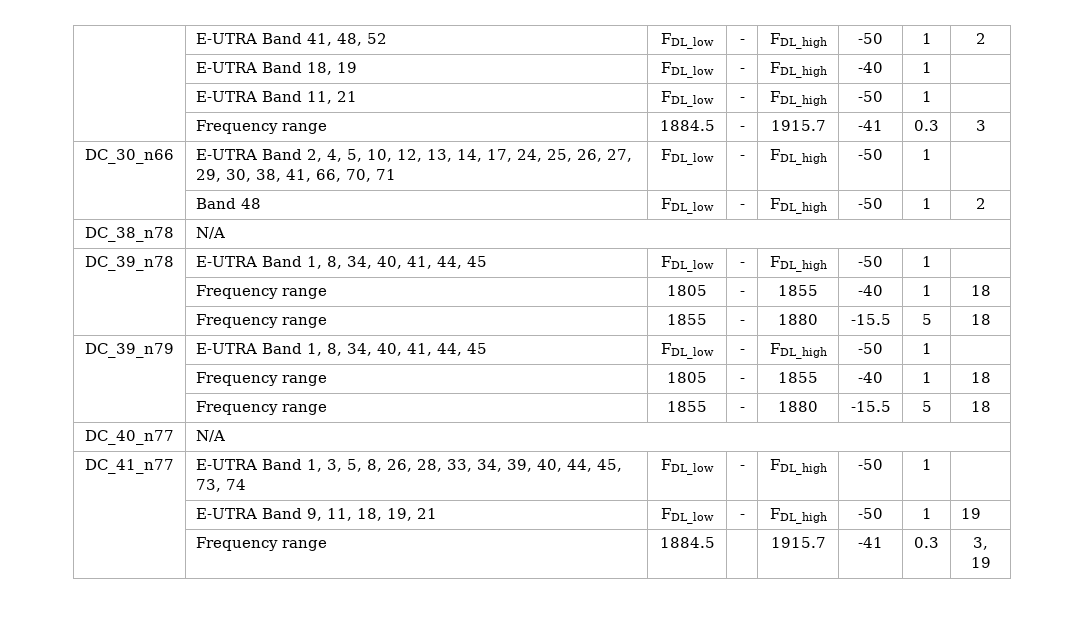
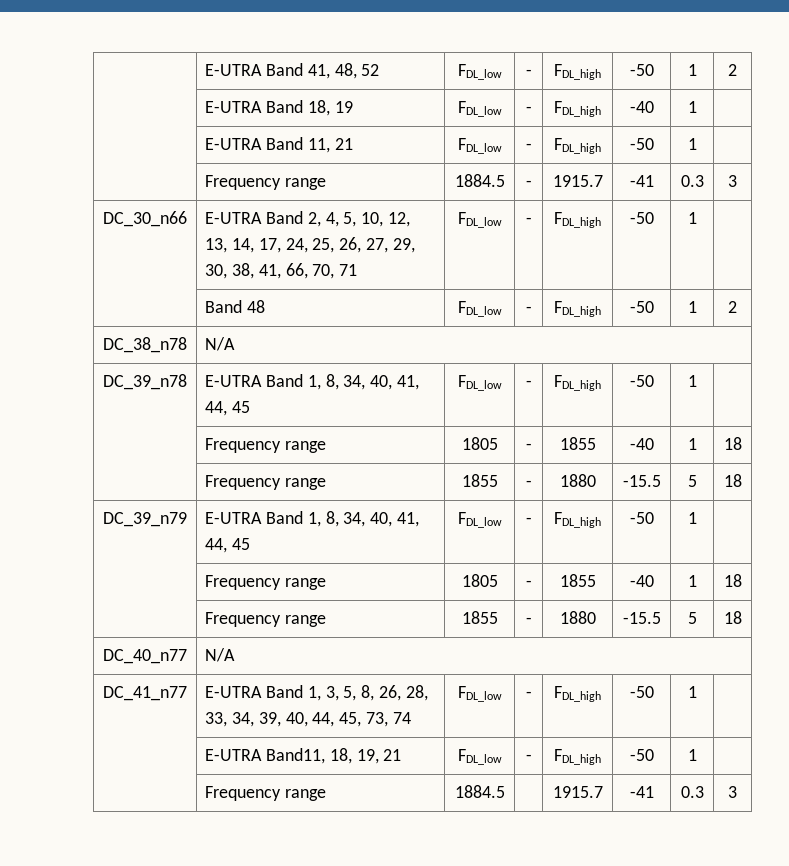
[262,508,353,521] Band 9, 11, -> [266,748,326,764] Band11,
[961,508,982,519] 19 -> (697, 755) none
[973,537,988,550] [970,557,991,568] 3, 19 -> [728,786,737,798] 3

